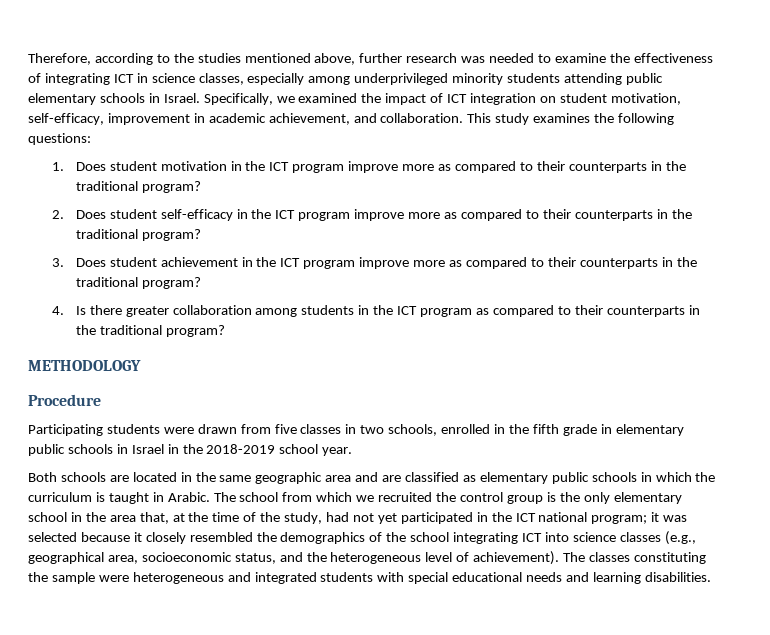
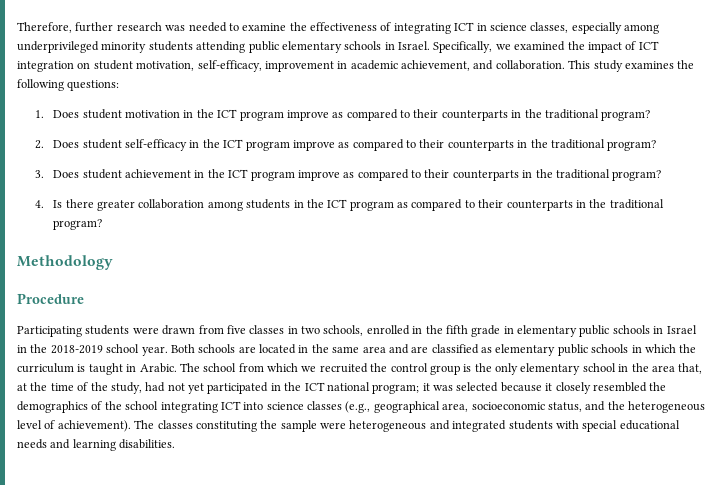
[94,53,356,65] according to the studies mentioned above, -> (72, 27) none
[402,164,435,171] more -> (329, 115) none
[408,212,441,219] more -> (335, 145) none
[413,260,446,267] more -> (340, 175) none
[28,360,141,371] METHODOLOGY -> [17,255,113,270] Methodology
(353, 451) // -> (168, 351) none
[255,472,323,484] geographic -> (360, 349) none

